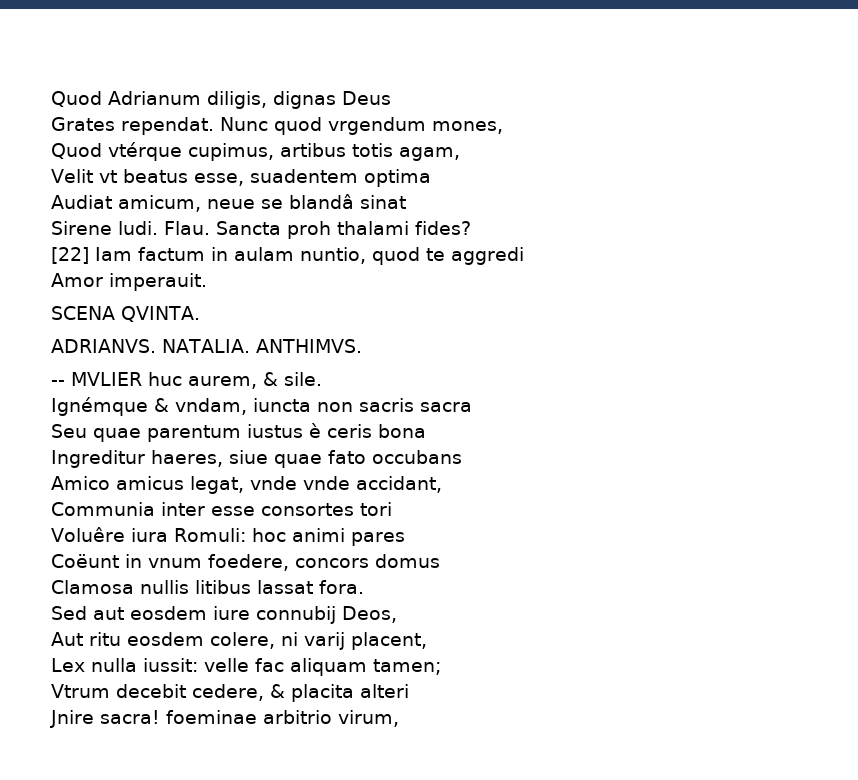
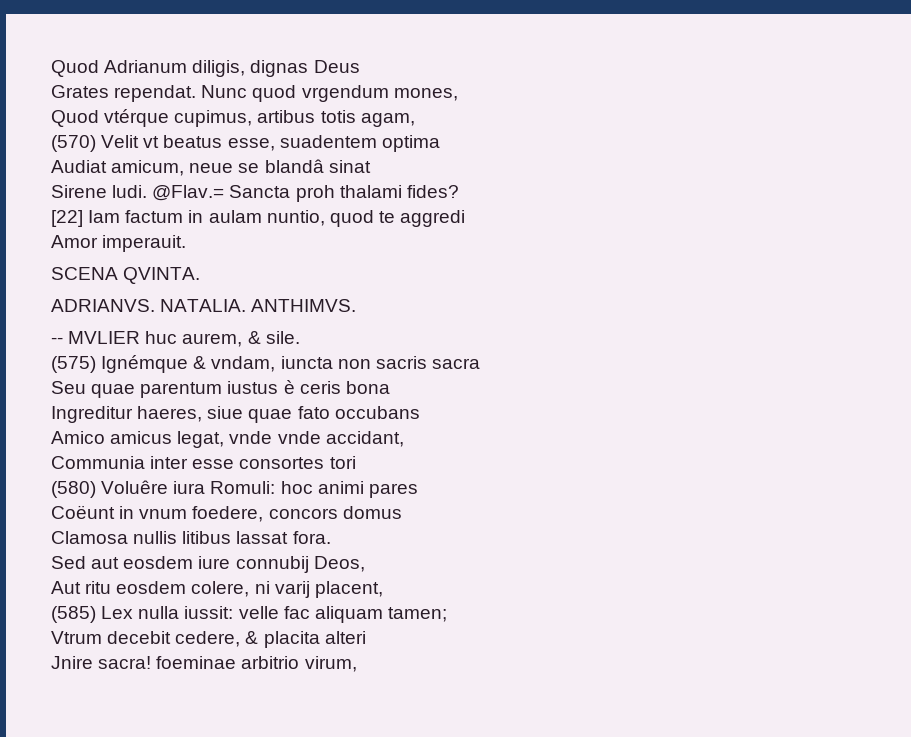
(460, 154) none -> [51,135,96,152] (570)
[164,221,210,235] Flau. -> [152,185,225,201] @Flav.=
(322, 379) none -> [51,356,96,373] (575)
(392, 509) none -> [51,481,96,498] (580)
(427, 641) none -> [51,606,96,623] (585)

